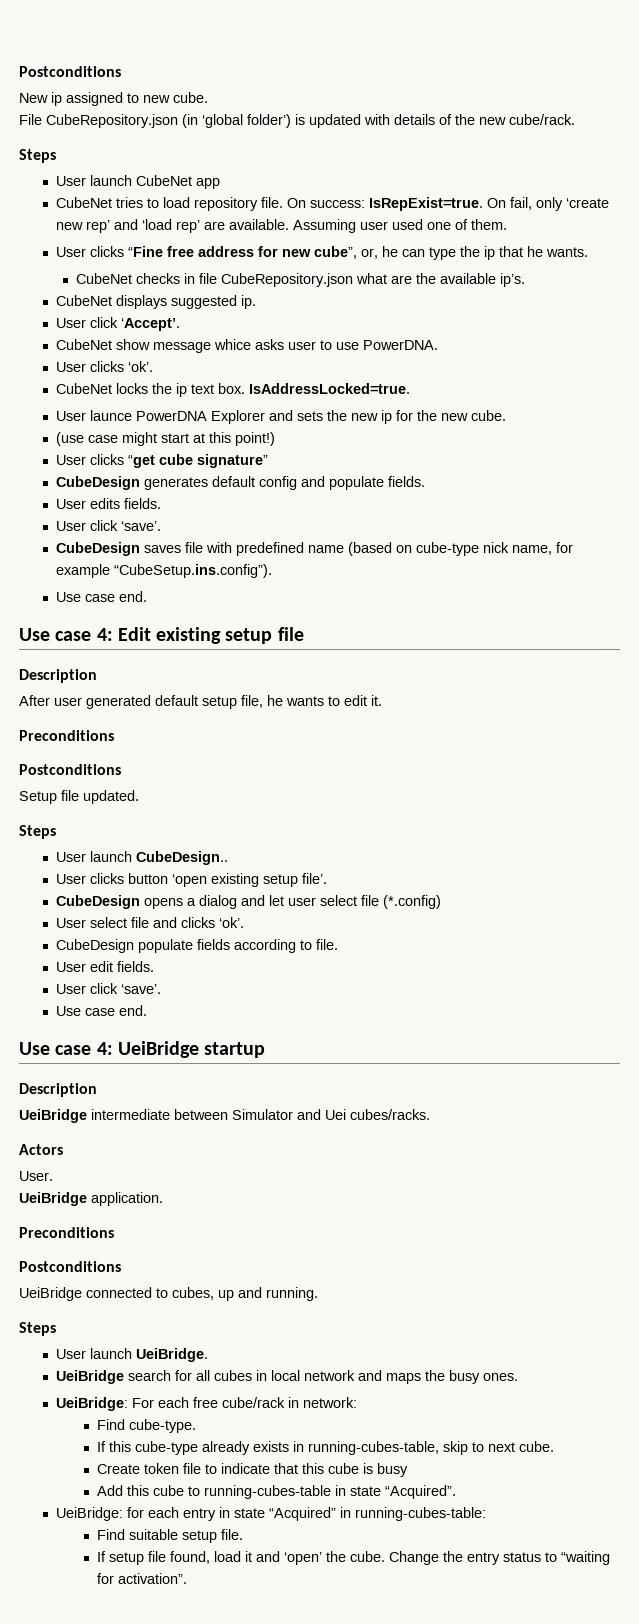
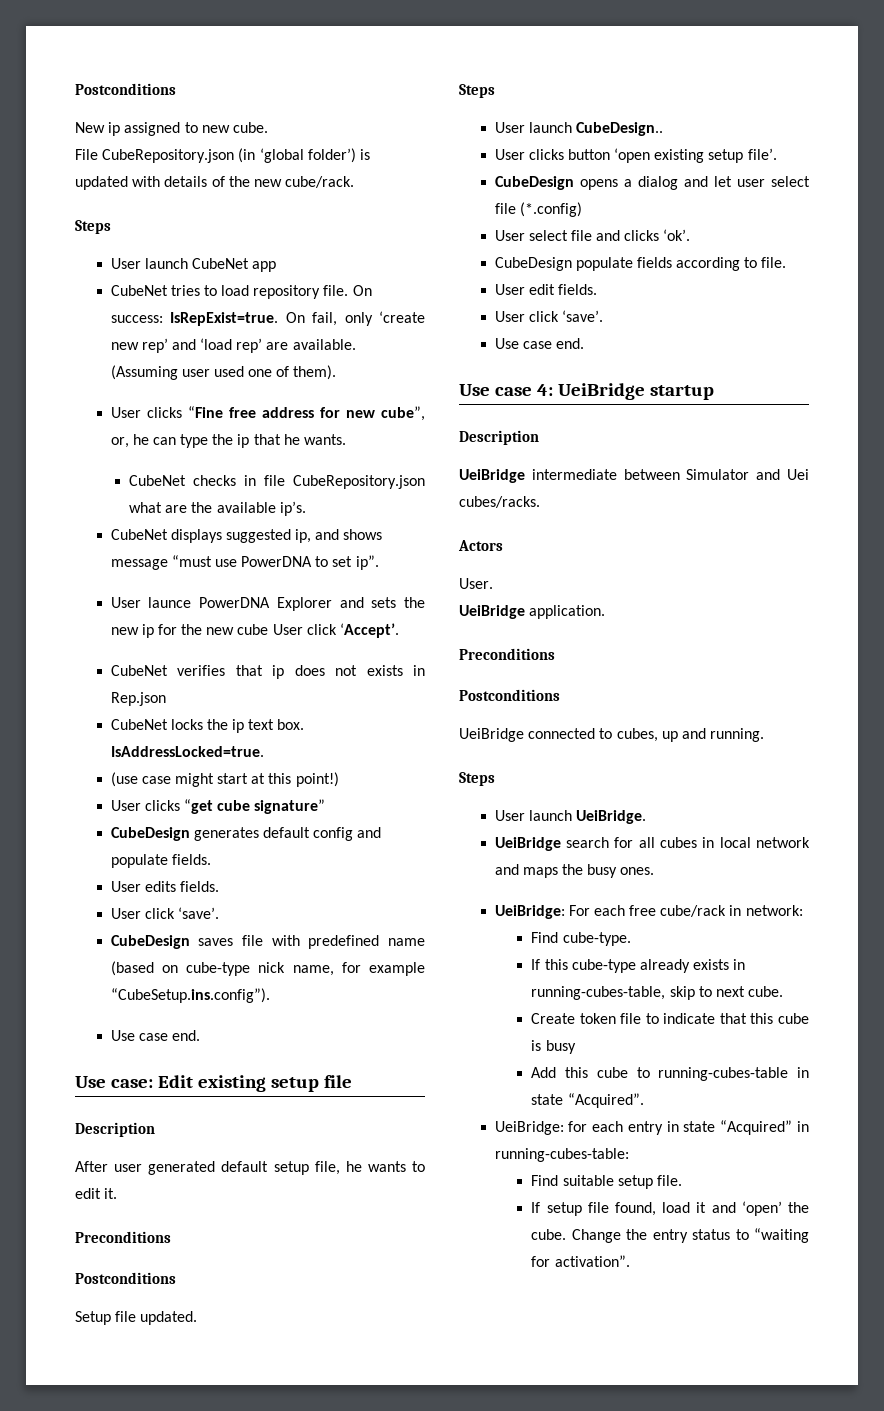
[292,219,356,233] Assuming -> [110,365,178,380] (Assuming
[470,219,507,230] them. -> [293,365,337,380] them).
[240,295,256,309] [55,317,180,331] [55,339,438,353] [55,361,153,372] [55,383,410,397] ip. // User click ‘Accept’. // CubeNet show message whice asks user to use PowerDNA. // User clicks ‘ok’. // CubeNet locks the ip text box. IsAddressLocked=true. -> [295,529,383,543] [110,555,379,570] ip, and shows message “must use PowerDNA to set ip”.
[470,410,506,421] cube. -> [237,623,399,638] [110,665,425,679] [110,692,166,706] [110,719,305,733] [110,746,264,757] cube User click ‘Accept’. // CubeNet verifies that ip does not exists in Rep.json // CubeNet locks the ip text box. IsAddressLocked=true.
[55,628,113,641] case 4: -> [110,1079,153,1088] case:

